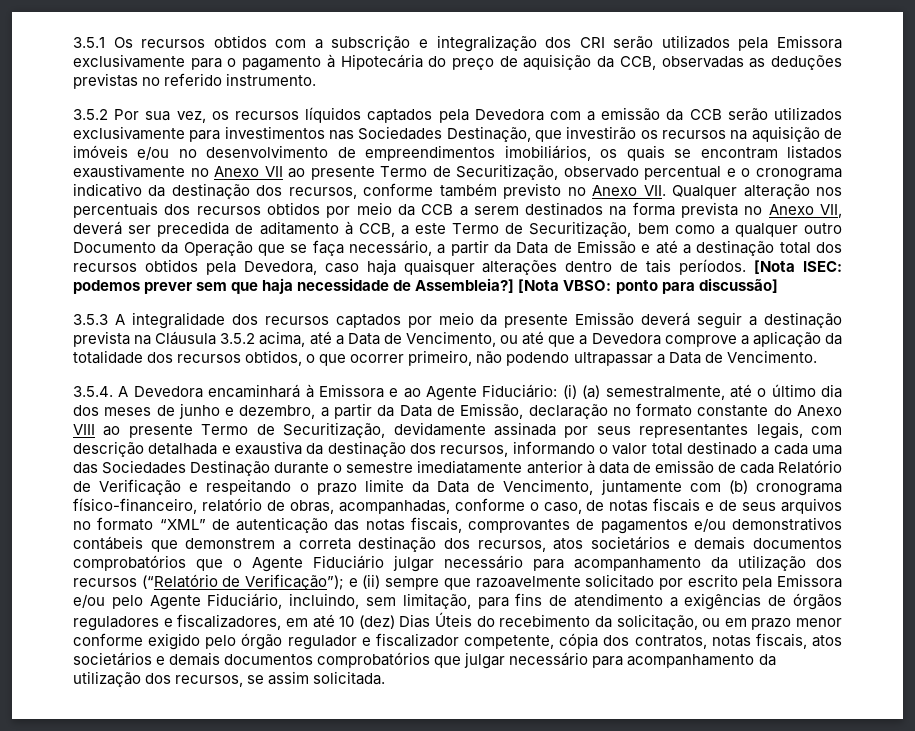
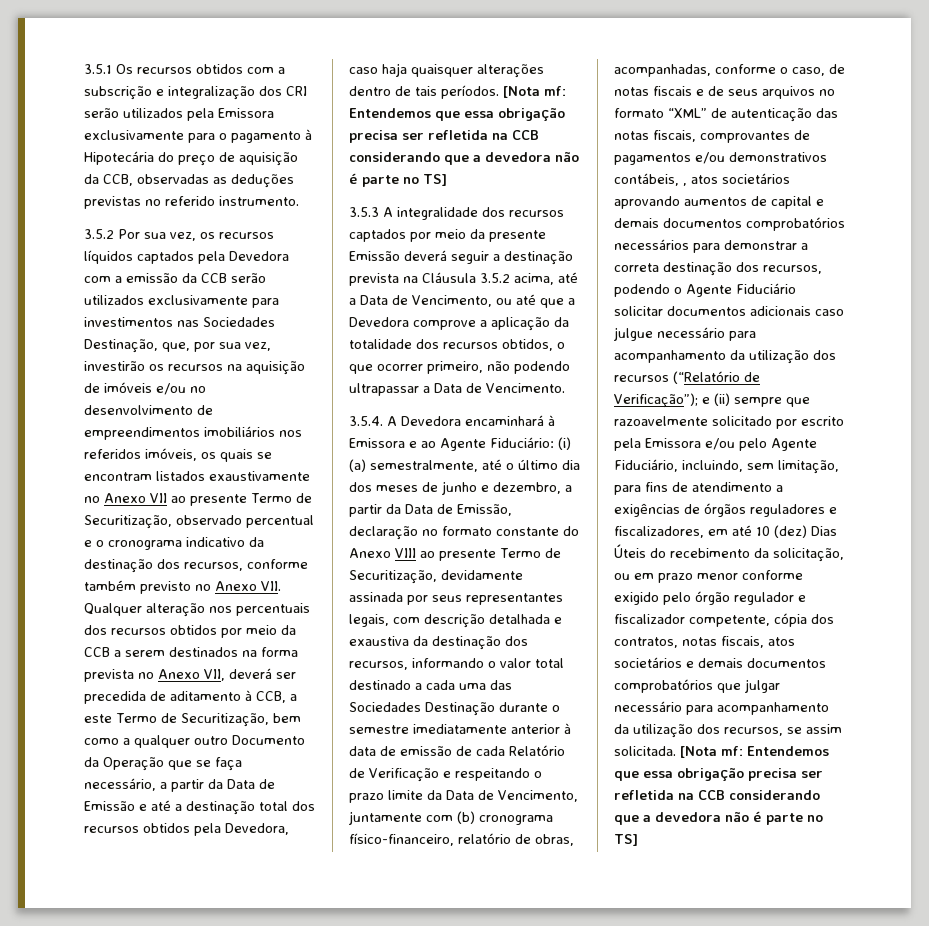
[535,130,562,142] que -> [162,342,271,352] que, por sua vez,
[504,145,591,161] imobiliários, -> [204,426,302,437] [84,448,197,461] imobiliários nos referidos imóveis,
[802,261,842,272] [73,278,778,294] ISEC: podemos prever sem que haja necessidade de Assembleia?] [Nota VBSO: ponto para discussão] -> [544,86,566,96] [349,108,565,121] [349,130,539,143] [349,152,579,165] [349,173,447,187] mf: Entendemos que essa obrigação precisa ser refletida na CCB considerando que a devedora não é parte no TS]
[73,536,276,552] contábeis que demonstrem -> [614,173,790,186] [614,196,824,209] [614,217,845,231] [614,239,797,253] contábeis, , atos societários aprovando aumentos de capital e demais documentos comprobatórios necessários para demonstrar
[553,536,842,550] [73,555,434,572] atos societários e demais documentos comprobatórios que o Agente Fiduciário julgar -> [614,283,796,297] [614,306,844,316] [614,327,653,341] podendo o Agente Fiduciário solicitar documentos adicionais caso julgue
(386, 678) none -> [680,746,829,758] [614,768,823,781] [614,790,820,800] [614,811,823,825] [614,834,638,846] [Nota mf: Entendemos que essa obrigação precisa ser refletida na CCB considerando que a devedora não é parte no TS]

